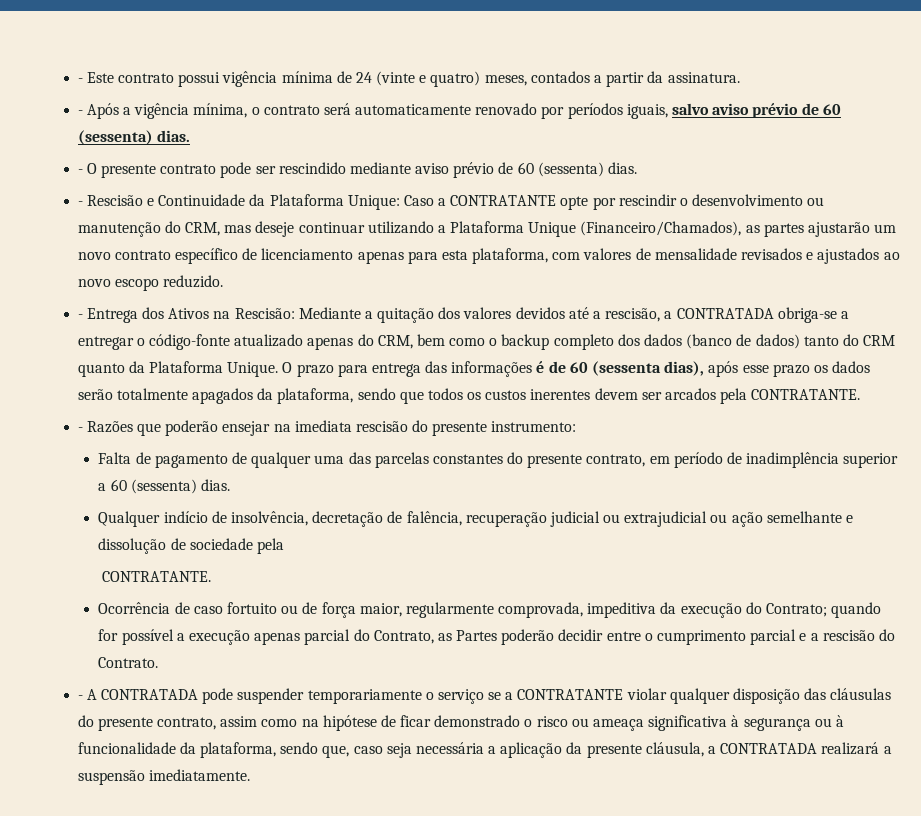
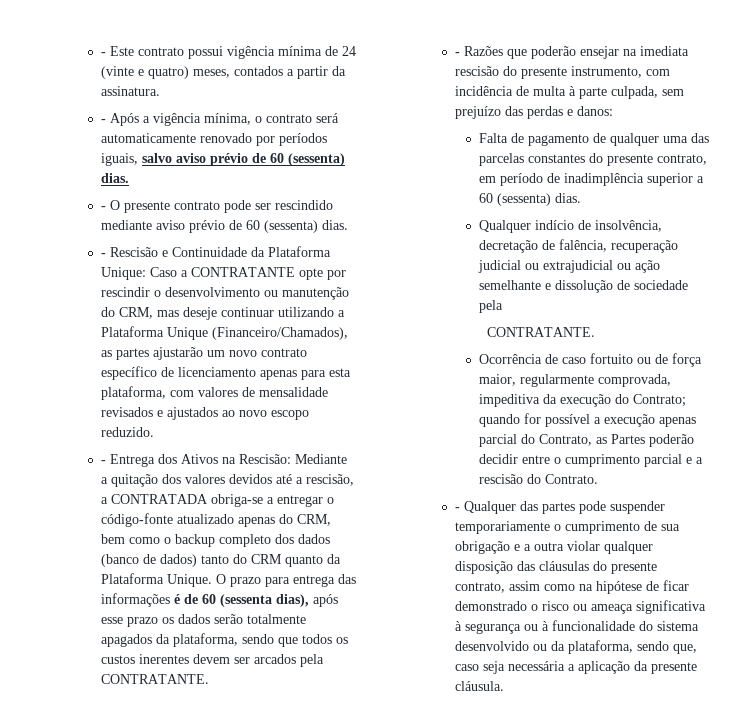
[491,421,577,432] instrumento: -> [570,66,670,78] [454,86,684,99] [454,106,613,119] instrumento, com incidência de multa à parte culpada, sem prejuízo das perdas e danos:
[86,689,198,700] A CONTRATADA -> [463,501,575,514] Qualquer das partes
[437,689,624,704] serviço se a CONTRATANTE -> [564,521,680,534] [454,541,564,554] cumprimento de sua obrigação e a outra
(176, 748) none -> [638,621,699,631] [454,641,547,651] do sistema desenvolvido ou
[645,742,892,757] [77,769,250,785] cláusula, a CONTRATADA realizará a suspensão imediatamente. -> [454,681,504,691] cláusula.

